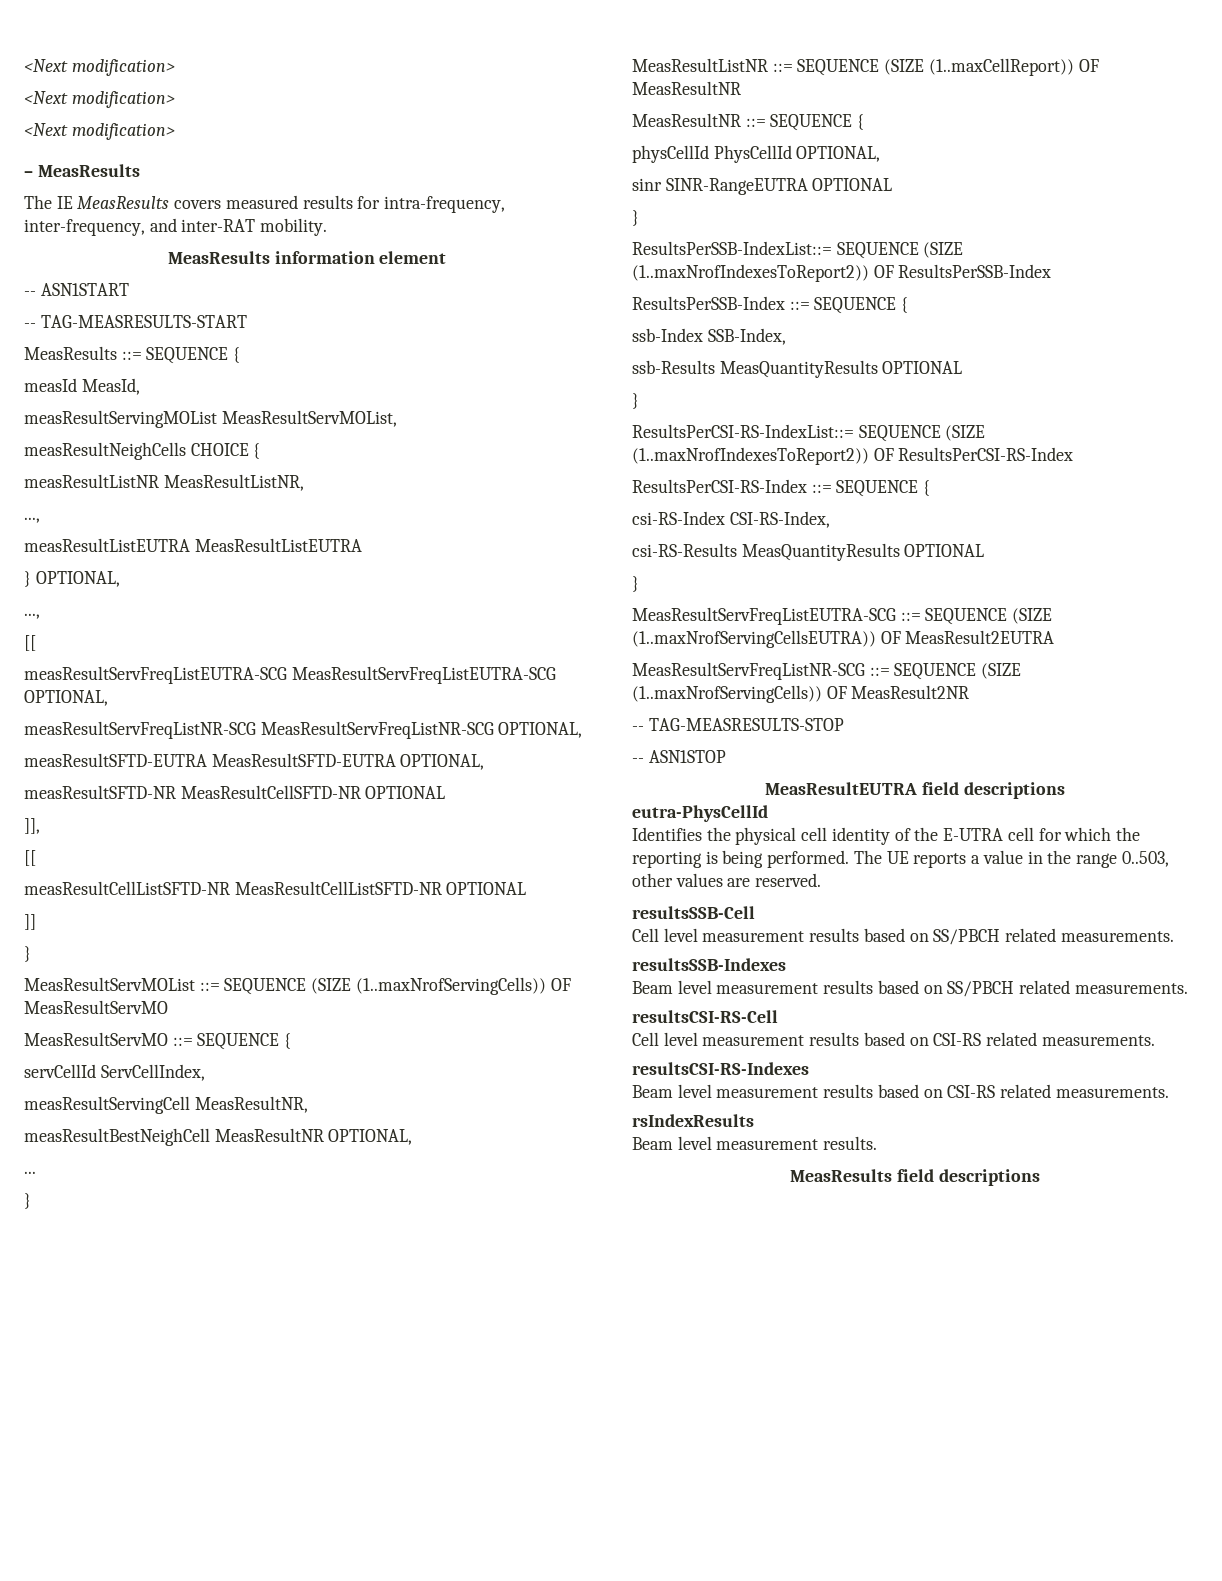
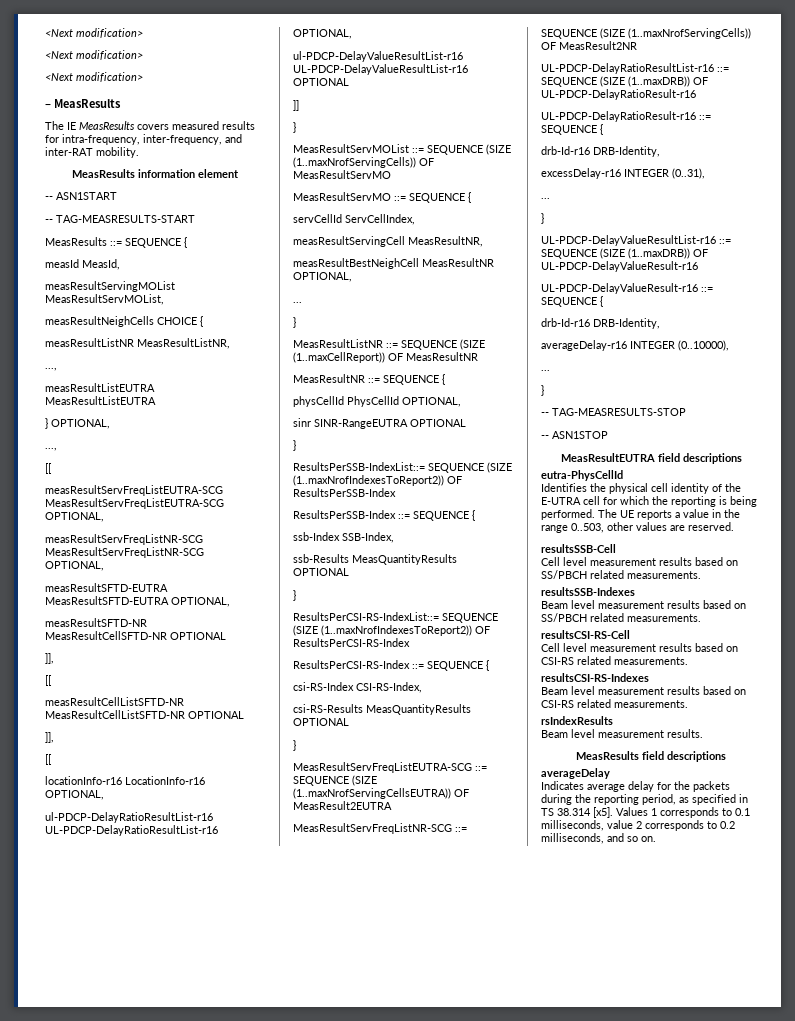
(527, 888) none -> [45,732,54,743] [45,754,52,765] [45,776,205,785] [45,790,104,800] [45,812,213,823] [45,825,218,836] [293,29,352,39] [293,51,463,62] [293,64,468,75] [293,78,349,86] // ]], // [[ // locationInfo-r16 LocationInfo-r16 OPTIONAL, // ul-PDCP-DelayRatioResultList-r16 UL-PDCP-DelayRatioResultList-r16 OPTIONAL, // ul-PDCP-DelayValueResultList-r16 UL-PDCP-DelayValueResultList-r16 OPTIONAL
(970, 692) none -> [541,63,729,74] [541,76,708,87] [541,89,696,100] [541,111,711,122] [541,124,603,135] [541,146,660,157] [541,168,705,179] [541,198,550,199] [541,213,544,224] [541,235,731,246] [541,248,708,259] [541,261,698,272] [541,283,713,294] [541,296,603,307] [541,318,660,329] [541,340,729,351] [541,370,550,371] [541,385,544,396] // UL-PDCP-DelayRatioResultList-r16 ::= SEQUENCE (SIZE (1..maxDRB)) OF UL-PDCP-DelayRatioResult-r16 // UL-PDCP-DelayRatioResult-r16 ::= SEQUENCE { // drb-Id-r16 DRB-Identity, // excessDelay-r16 INTEGER (0..31), // ... // } // UL-PDCP-DelayValueResultList-r16 ::= SEQUENCE (SIZE (1..maxDRB)) OF UL-PDCP-DelayValueResult-r16 // UL-PDCP-DelayValueResult-r16 ::= SEQUENCE { // drb-Id-r16 DRB-Identity, // averageDelay-r16 INTEGER (0..10000), // ... // }
(1040, 1177) none -> [541,768,610,779] [541,781,730,792] [541,794,748,805] [541,807,750,818] [541,820,735,831] [541,833,656,844] // averageDelay // Indicates average delay for the packets during the reporting period, as specified in TS 38.314 [x5]. Values 1 corresponds to 0.1 milliseconds, value 2 corresponds to 0.2 milliseconds, and so on.

